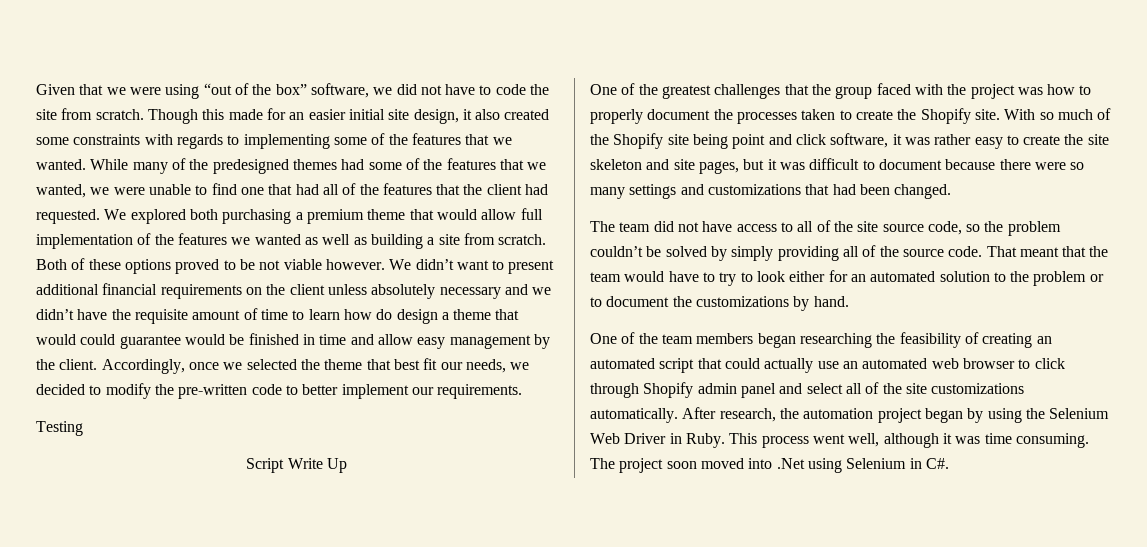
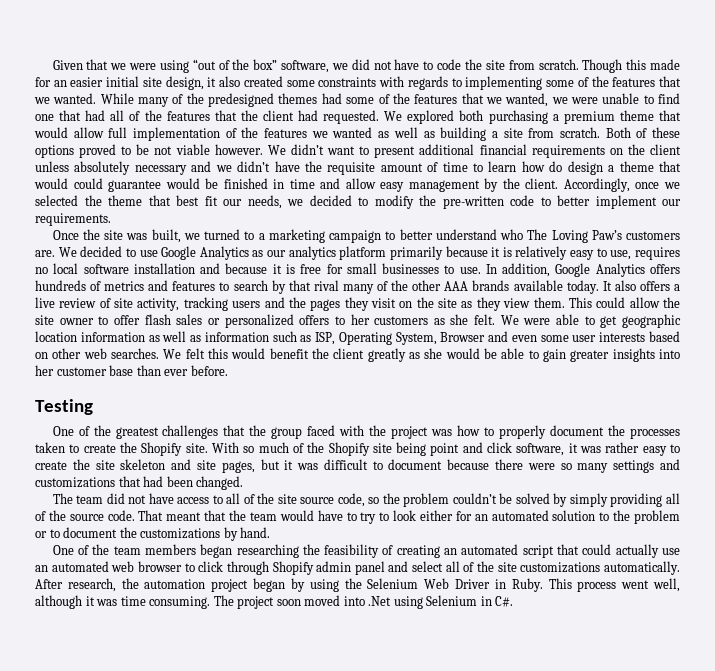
[36,421,83,436] [246,458,347,473] Testing // Script Write Up -> [52,229,680,243] [35,246,681,260] [35,263,681,277] [35,280,680,294] [35,297,681,311] [35,314,681,328] [35,331,680,345] [35,348,680,362] [35,365,228,376] [35,399,93,415] Once the site was built, we turned to a marketing campaign to better understand who The Loving Paw’s customers are. We decided to use Google Analytics as our analytics platform primarily because it is relatively easy to use, requires no local software installation and because it is free for small businesses to use. In addition, Google Analytics offers hundreds of metrics and features to search by that rival many of the other AAA brands available today. It also offers a live review of site activity, tracking users and the pages they visit on the site as they view them. This could allow the site owner to offer flash sales or personalized offers to her customers as she felt. We were able to get geographic location information as well as information such as ISP, Operating System, Browser and even some user interests based on other web searches. We felt this would benefit the client greatly as she would be able to gain greater insights into her customer base than ever before. // Testing

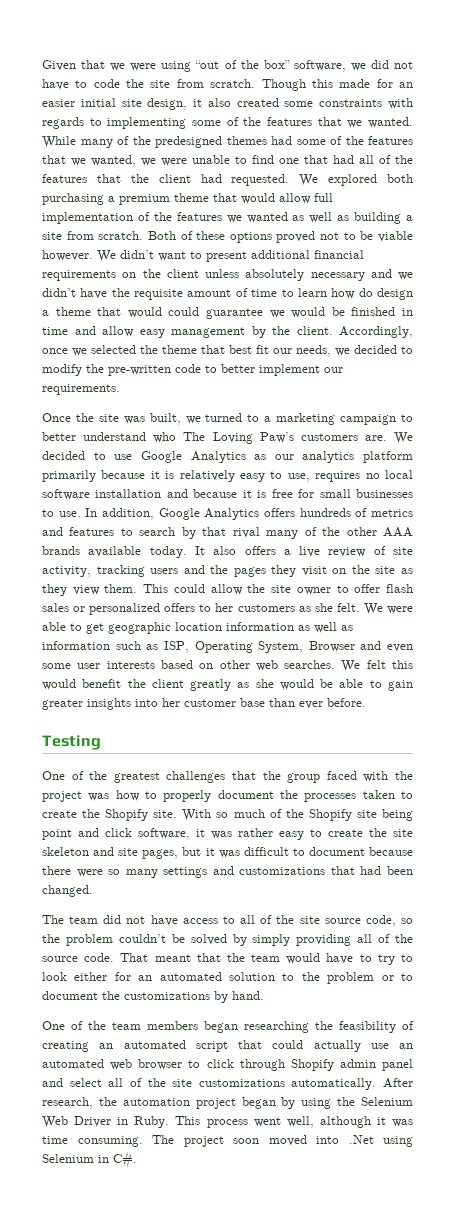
(117, 151) none -> [320,232,340,240] not
[154,146,173,155] not -> (374, 235) none
(162, 186) none -> [269,310,285,318] we

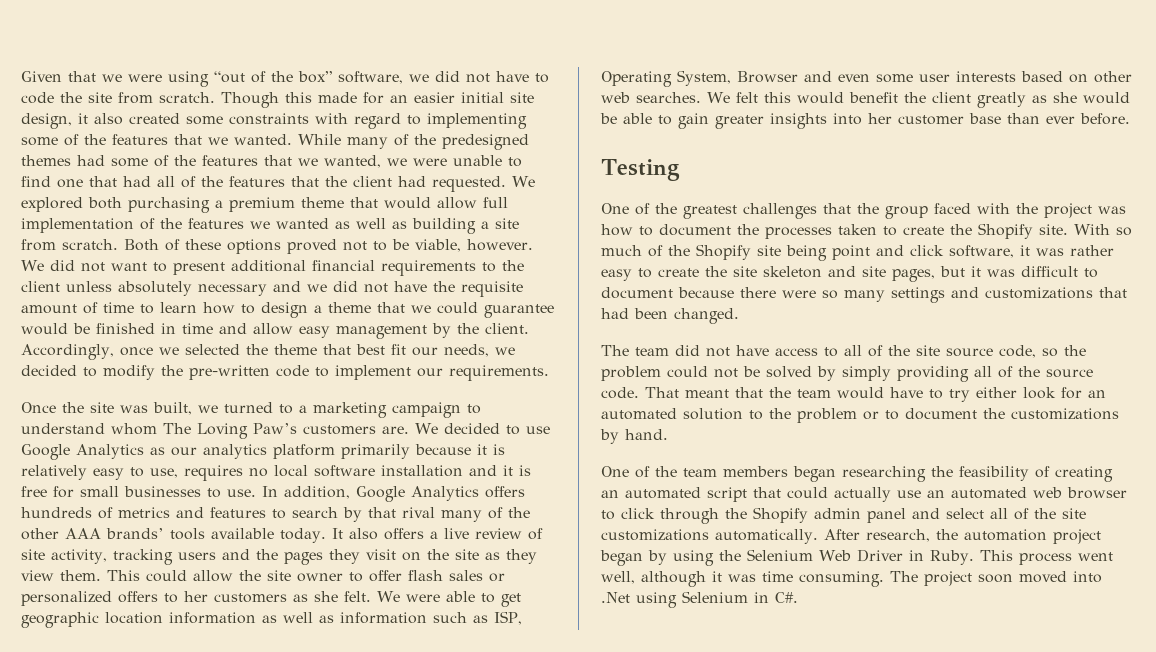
[42,117,84,129] regards -> [354,113,401,129] regard
[377,231,413,242] viable -> [415,239,461,252] viable,
[120,250,154,259] didn’t -> [49,260,105,272] did not
[122,272,137,278] on -> [481,262,496,272] to
[42,288,76,297] didn’t -> [333,281,388,293] did not
[358,288,373,297] do -> [241,304,255,314] to
[127,307,162,318] would -> [411,305,431,313] we
[269,310,285,318] we -> (554, 311) none
[221,364,255,373] better -> (329, 372) none
[42,432,177,443] better understand who -> [21,423,157,435] understand whom
[193,489,238,498] because -> (497, 470) none
[42,546,80,555] brands -> [106,528,205,540] brands’ tools
[163,790,212,802] properly -> (653, 231) none
[118,934,166,943] couldn’t -> [667,366,738,378] could not
[401,954,414,962] [42,972,108,981] to look either -> [976,387,1056,399] either look
(285, 1065) none -> [725,508,747,519] the

